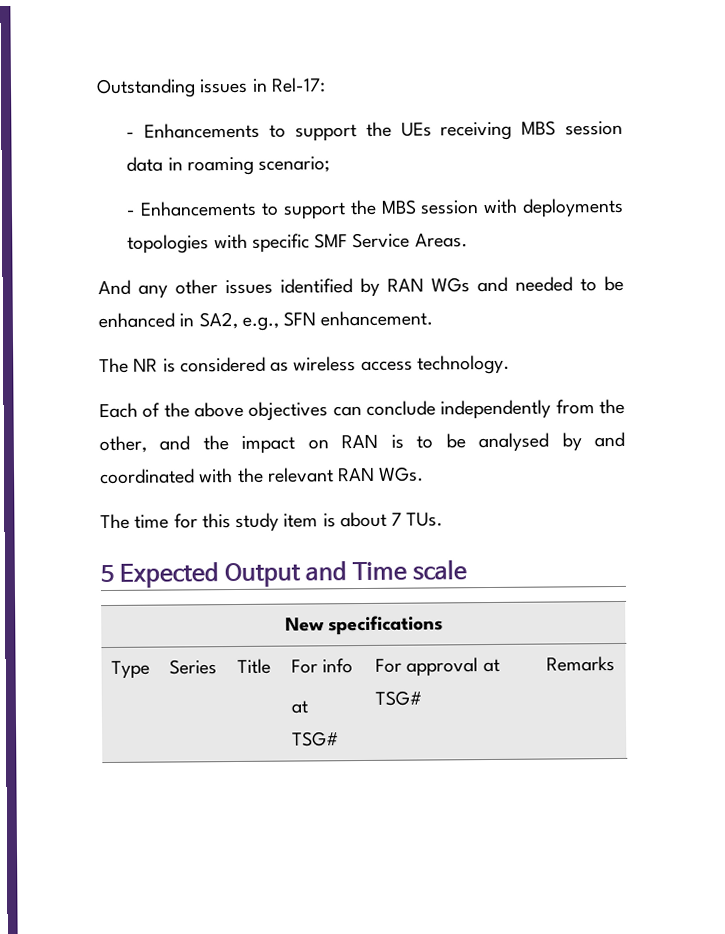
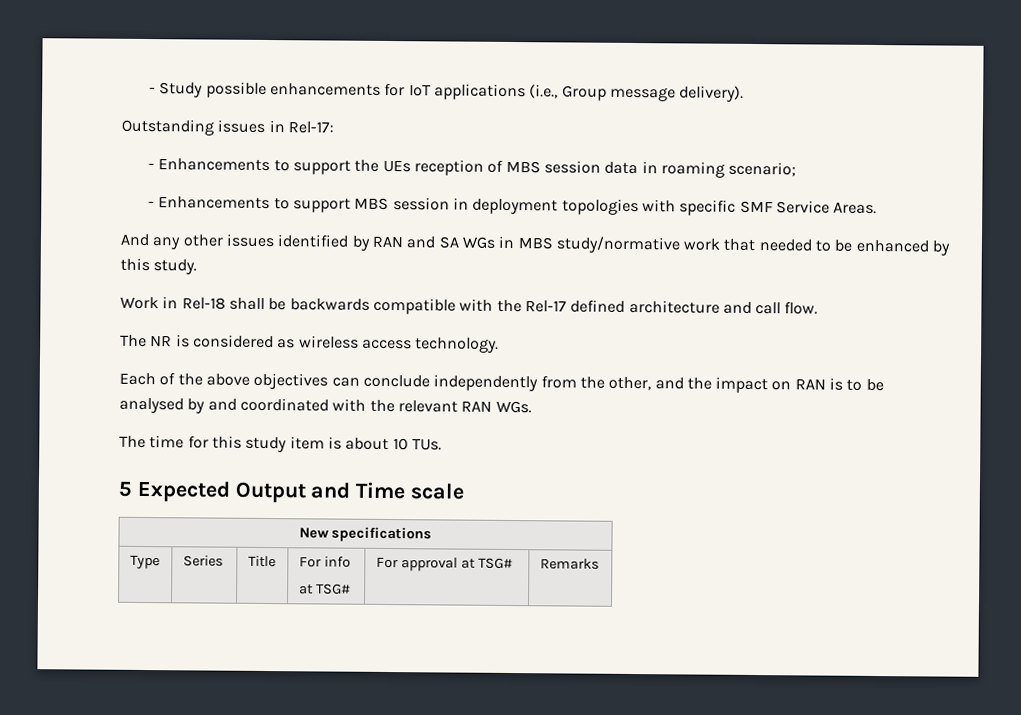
(96, 88) none -> [149,81,745,102] - Study possible enhancements for IoT applications (i.e., Group message delivery). //
[440,121,513,141] receiving -> [414,159,504,176] reception of
[349,197,624,218] the MBS session with deployments -> [354,197,559,215] MBS session in deployment
[431,275,624,293] [98,310,434,331] WGs and needed to be enhanced in SA2, e.g., SFN enhancement. -> [406,235,951,256] [120,257,198,275] [120,296,819,315] and SA WGs in MBS study/normative work that needed to be enhanced by this study. // Work in Rel-18 shall be backwards compatible with the Rel-17 defined architecture and call flow.
[391,512,403,526] 7 -> [392,438,409,451] 10

